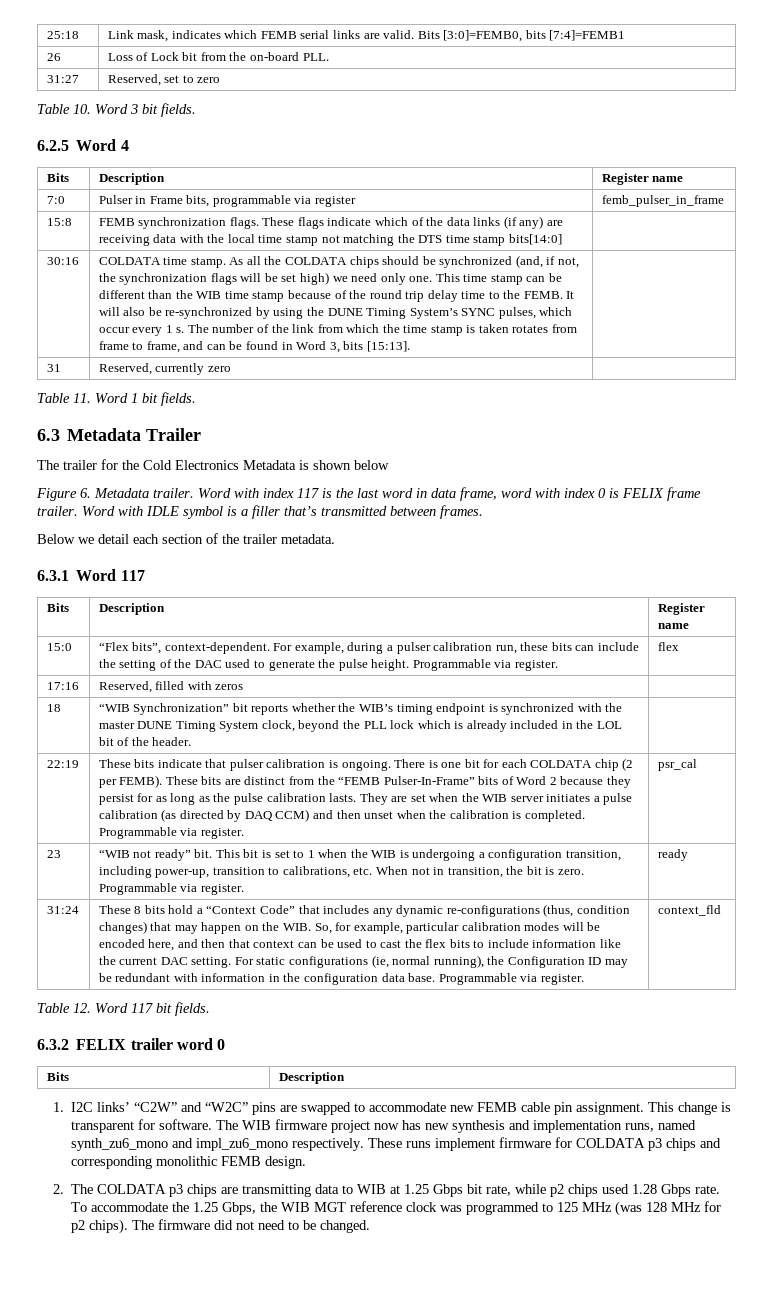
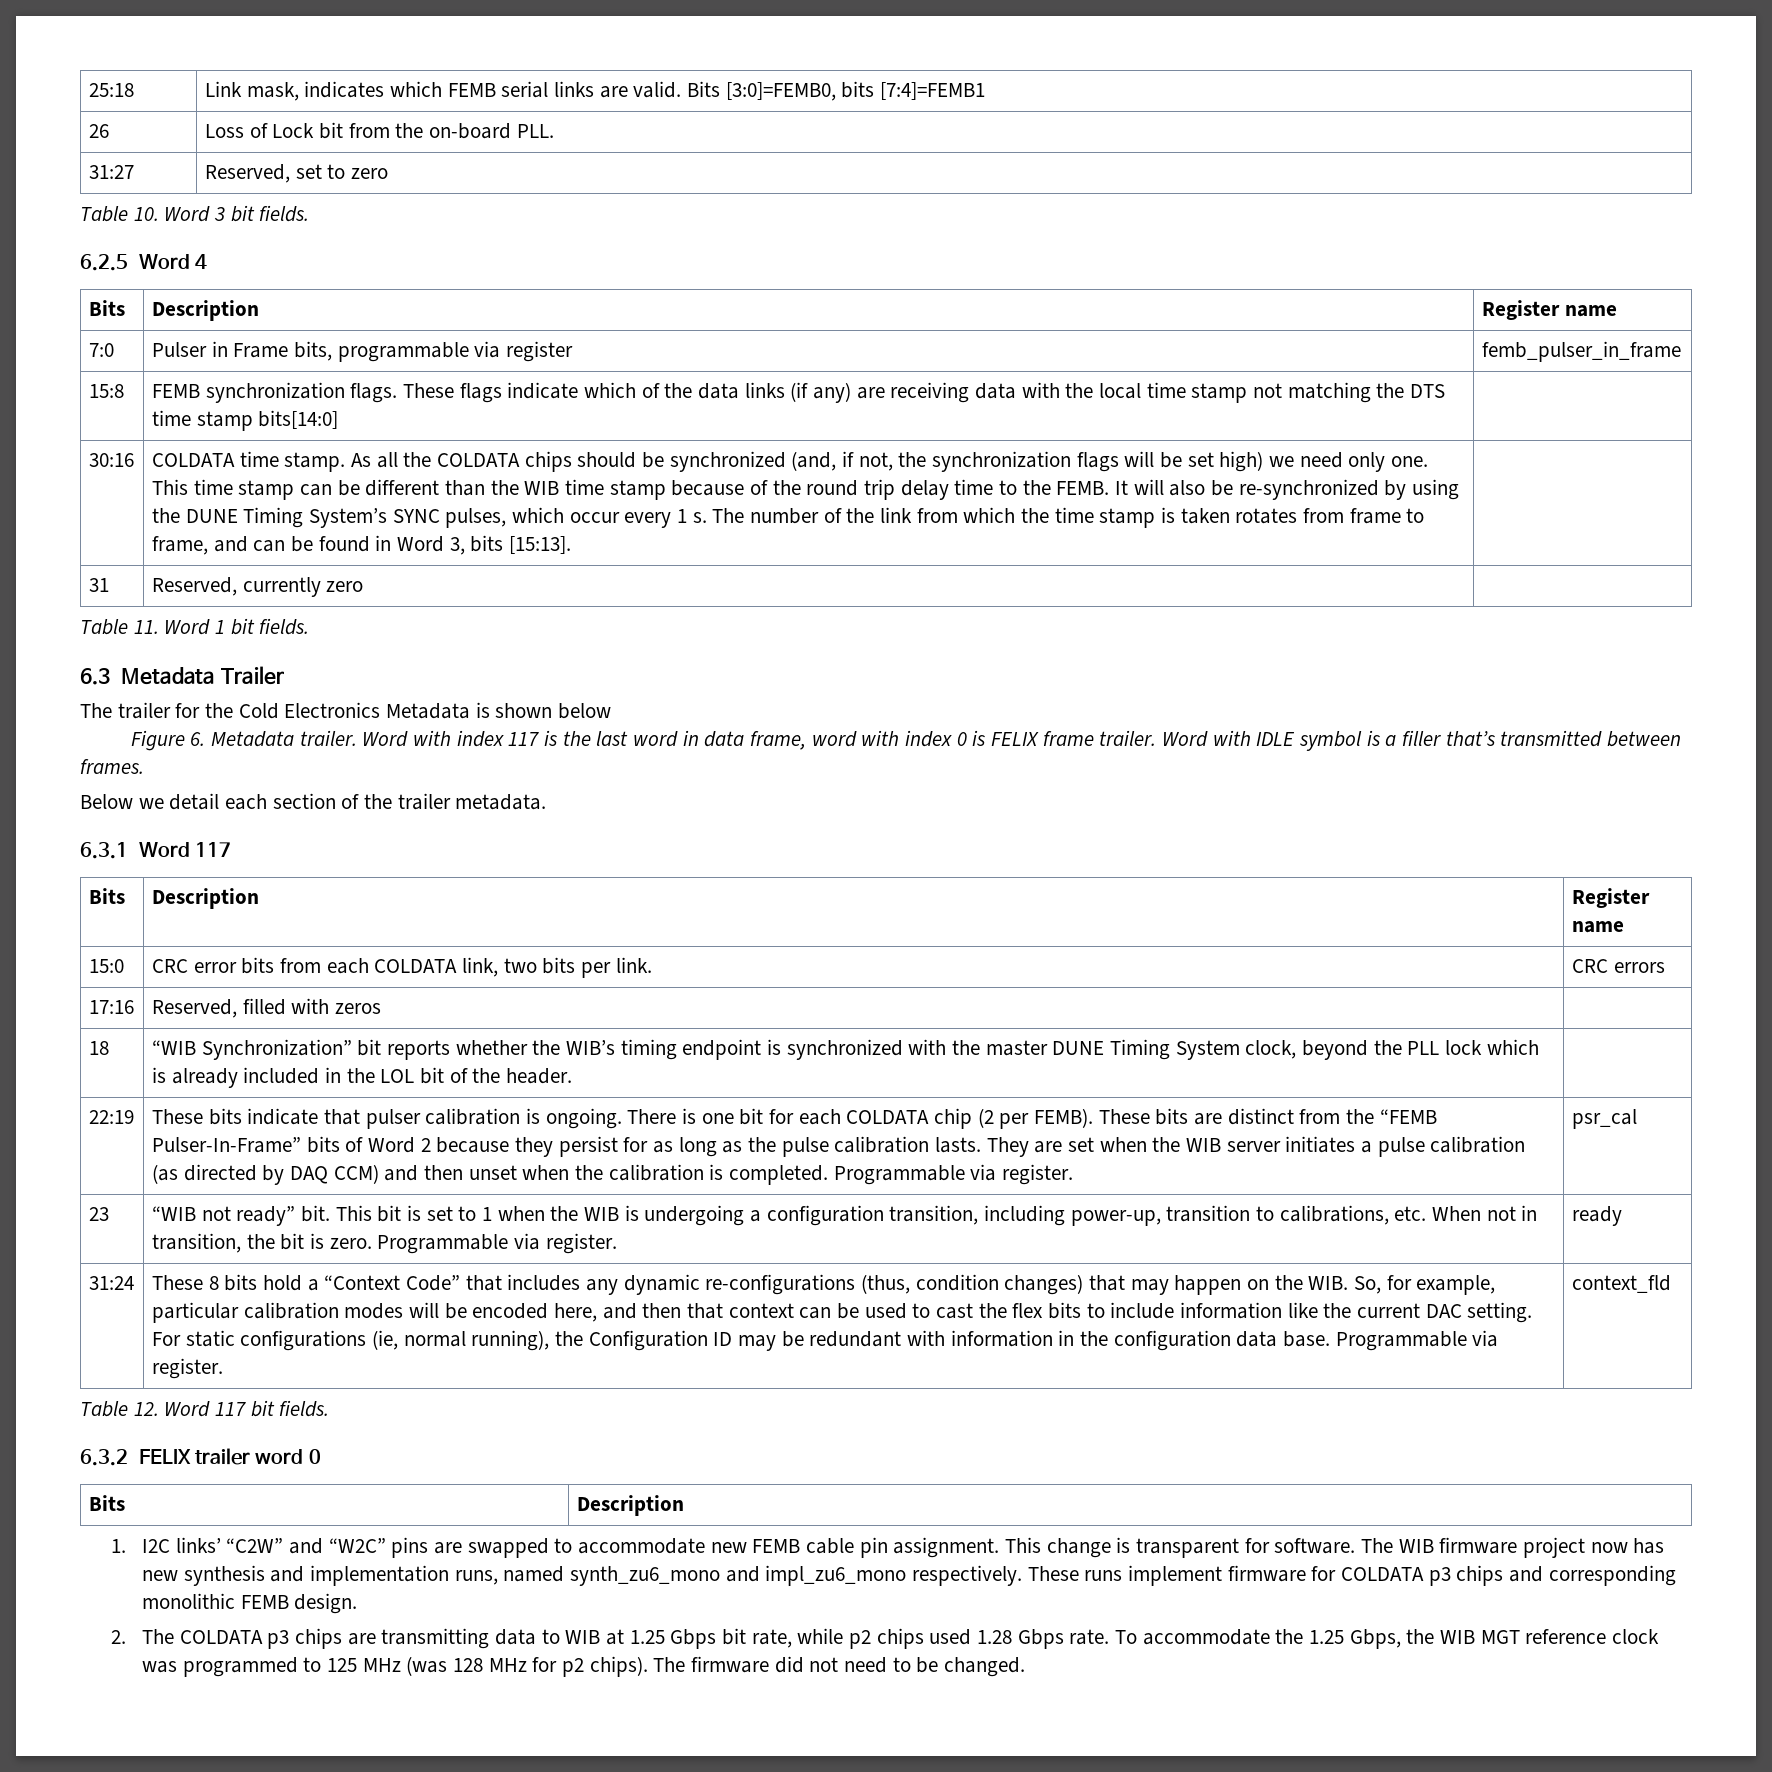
[98,642,639,654] [98,659,558,671] [657,642,679,651] “Flex bits”, context-dependent. For example, during a pulser calibration run, these bits can include the setting of the DAC used to generate the pulse height. Programmable via register. | flex -> [151,957,652,978] [1571,959,1665,973] CRC error bits from each COLDATA link, two bits per link. | CRC errors

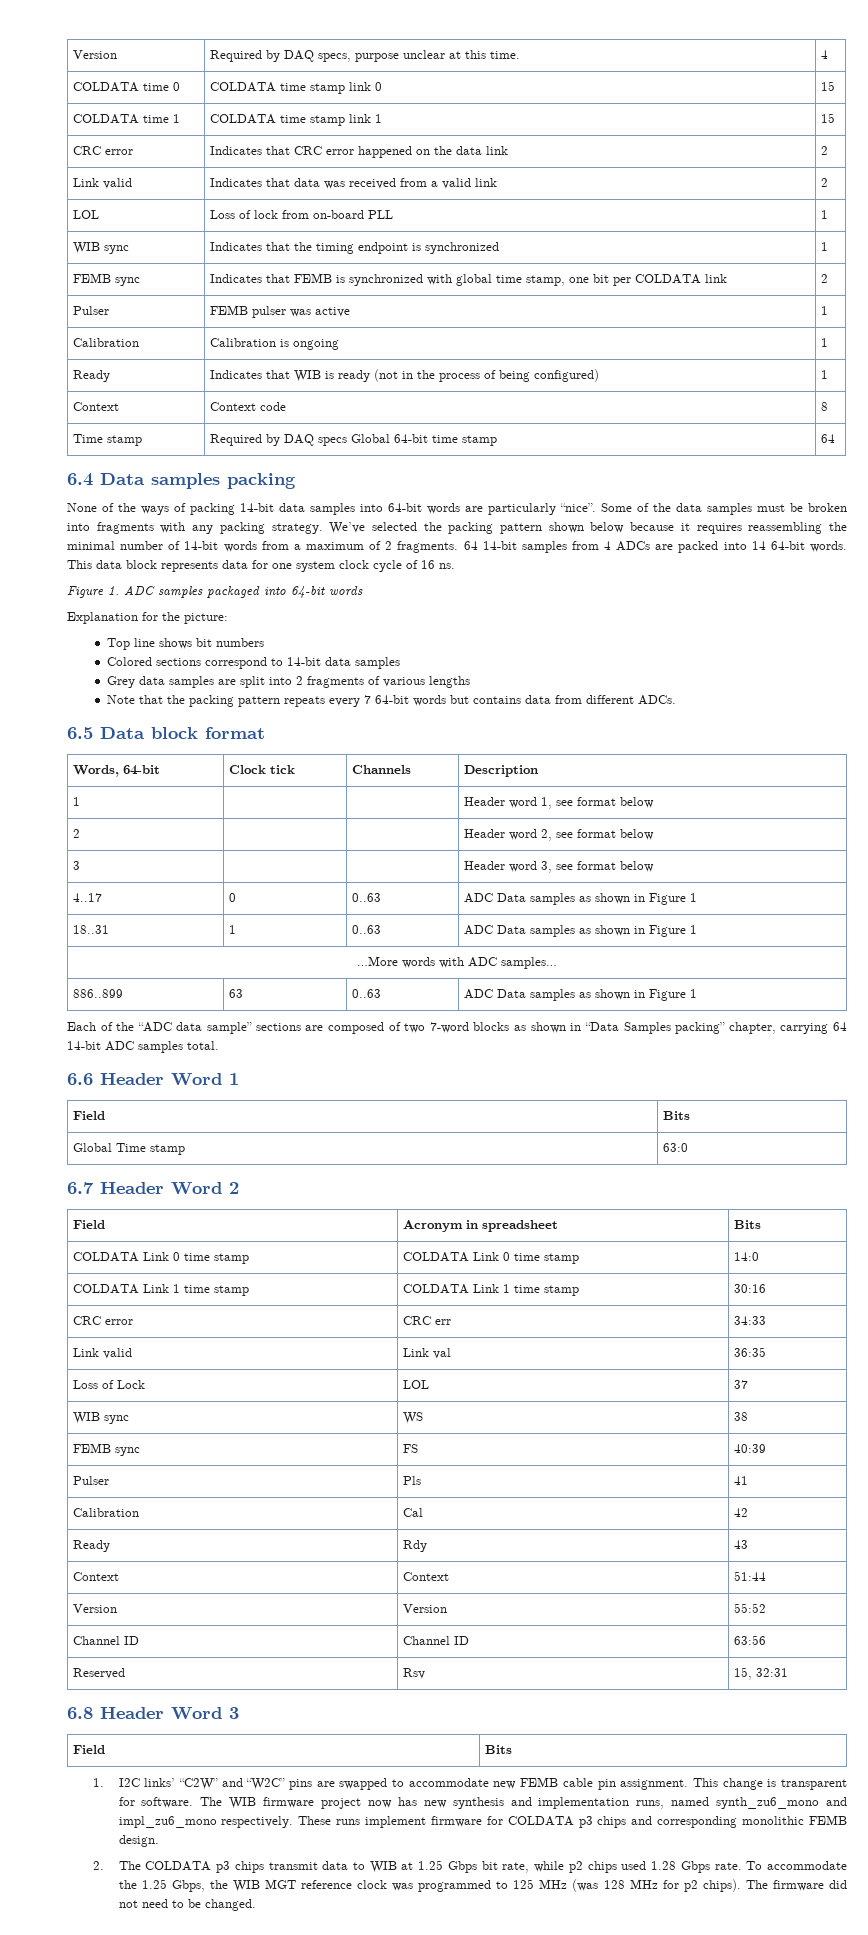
[88,83,134,97] [204,81,985,101] [88,124,109,138] [204,122,554,139] [88,165,134,179] [204,164,388,183] [80,205,310,222] [80,254,207,271] [88,300,125,316] [151,300,259,321] [1481,300,1617,320] [88,343,114,357] [151,341,573,362] [1481,341,1681,362] [88,384,124,398] [151,382,1445,403] [151,410,339,431] [88,453,134,467] [151,451,1428,472] [151,479,1459,500] [151,507,1425,528] [151,535,571,555] [88,578,109,592] [151,577,364,597] [80,618,310,635] [80,666,285,685] [80,702,612,719] [130,730,1682,751] [80,759,144,774] [80,793,547,810] [80,842,231,859] [88,888,125,904] [151,888,259,909] [1571,888,1650,908] [1571,921,1624,933] [88,959,124,973] [151,957,652,978] [1571,959,1665,973] [88,1000,134,1014] [151,998,381,1018] [88,1041,109,1055] [151,1039,1539,1060] [151,1067,572,1088] [88,1110,134,1124] [151,1108,1437,1129] [151,1136,1526,1157] [151,1164,1073,1185] [1571,1109,1637,1129] [88,1207,109,1221] [151,1205,1538,1226] [151,1233,617,1254] [1571,1206,1622,1226] [88,1276,134,1290] [151,1274,1496,1295] [151,1302,1533,1323] [151,1330,1499,1351] [151,1358,223,1379] [1571,1275,1671,1293] [80,1400,330,1417] [80,1448,321,1466] [88,1495,125,1511] [576,1495,684,1516] 25:18 | Link mask, indicates which FEMB serial links are valid. Bits [3:0]=FEMB0, bits [7:4]=FEMB1 // 26 | Loss of Lock bit from the on-board PLL. // 31:27 | Reserved, set to zero // Table 10. Word 3 bit fields. // 6.2.5 Word 4 // Bits | Description | Register name // 7:0 | Pulser in Frame bits, programmable via register | femb_pulser_in_frame // 15:8 | FEMB synchronization flags. These flags indicate which of the data links (if any) are receiving data with the local time stamp not matching the DTS time stamp bits[14:0] | // 30:16 | COLDATA time stamp. As all the COLDATA chips should be synchronized (and, if not, the synchronization flags will be set high) we need only one. This time stamp can be different than the WIB time stamp because of the round trip delay time to the FEMB. It will also be re-synchronized by using the DUNE Timing System’s SYNC pulses, which occur every 1 s. The number of the link from which the time stamp is taken rotates from frame to frame, and can be found in Word 3, bits [15:13]. | // 31 | Reserved, currently zero | // Table 11. Word 1 bit fields. // 6.3 Metadata Trailer // The trailer for the Cold Electronics Metadata is shown below // Figure 6. Metadata trailer. Word with index 117 is the last word in data frame, word with index 0 is FELIX frame trailer. Word with IDLE symbol is a filler that’s transmitted between frames. // Below we detail each section of the trailer metadata. // 6.3.1 Word 117 // Bits | Description | Register name // 15:0 | CRC error bits from each COLDATA link, two bits per link. | CRC errors // 17:16 | Reserved, filled with zeros | // 18 | “WIB Synchronization” bit reports whether the WIB’s timing endpoint is synchronized with the master DUNE Timing System clock, beyond the PLL lock which is already included in the LOL bit of the header. | // 22:19 | These bits indicate that pulser calibration is ongoing. There is one bit for each COLDATA chip (2 per FEMB). These bits are distinct from the “FEMB Pulser-In-Frame” bits of Word 2 because they persist for as long as the pulse calibration lasts. They are set when the WIB server initiates a pulse calibration (as directed by DAQ CCM) and then unset when the calibration is completed. Programmable via register. | psr_cal // 23 | “WIB not ready” bit. This bit is set to 1 when the WIB is undergoing a configuration transition, including power-up, transition to calibrations, etc. When not in transition, the bit is zero. Programmable via register. | ready // 31:24 | These 8 bits hold a “Context Code” that includes any dynamic re-configurations (thus, condition changes) that may happen on the WIB. So, for example, particular calibration modes will be encoded here, and then that context can be used to cast the flex bits to include information like the current DAC setting. For static configurations (ie, normal running), the Configuration ID may be redundant with information in the configuration data base. Programmable via register. | context_fld // Table 12. Word 117 bit fields. // 6.3.2 FELIX trailer word 0 // Bits | Description -> [73,50,118,59] [210,50,521,62] [821,50,829,59] [73,82,181,92] [210,82,383,94] [821,81,836,91] [73,114,181,124] [210,114,383,126] [821,113,836,123] [73,146,134,155] [210,146,509,158] [821,146,829,155] [73,178,133,189] [210,178,498,189] [821,178,829,187] [73,210,100,219] [210,210,394,219] [821,210,829,219] [73,242,130,254] [210,242,500,254] [821,242,829,251] [73,273,141,286] [210,273,728,286] [821,274,829,283] [73,306,110,315] [210,305,351,318] [821,306,829,315] [73,338,140,347] [210,338,340,350] [821,338,829,347] [73,370,111,382] [210,369,600,382] [821,370,829,379] [73,402,120,411] [210,402,287,411] [821,402,829,411] [73,434,143,446] [210,434,498,446] [821,434,836,443] [67,473,296,489] [67,503,847,515] [67,522,848,534] [67,541,847,553] [67,560,455,572] [67,585,363,598] [67,612,228,624] [107,638,265,650] [107,657,401,669] [107,676,471,688] [107,695,677,707] [67,727,265,739] [73,765,161,777] [229,765,296,774] [352,765,412,774] [464,765,539,777] [73,797,81,806] [464,797,655,809] [73,829,81,838] [464,829,655,841] [73,861,81,870] [464,861,655,873] [73,893,103,902] [229,893,237,902] [352,893,382,902] [464,893,698,905] [73,925,110,934] [229,925,237,934] [352,925,382,934] [464,925,698,937] [357,956,557,969] [73,989,124,998] [229,989,244,998] [352,989,382,998] [464,989,698,1001] [67,1022,847,1034] [67,1041,219,1053] [67,1073,239,1086] [73,1111,106,1120] [663,1111,691,1120] [73,1143,186,1155] [663,1143,689,1152] [67,1182,239,1195] [73,1220,106,1229] [403,1220,559,1232] [734,1220,762,1229] [73,1252,250,1264] [403,1252,580,1264] [734,1252,760,1261] [73,1284,250,1296] [403,1284,580,1296] [734,1284,767,1293] [73,1316,134,1325] [403,1316,452,1325] [734,1316,767,1325] [73,1348,133,1359] [403,1348,452,1359] [734,1347,767,1357] [73,1380,146,1389] [403,1380,430,1389] [734,1380,749,1389] [73,1412,130,1424] [403,1412,424,1424] [734,1412,749,1421] [73,1443,141,1456] [403,1444,419,1453] [734,1444,767,1453] [73,1476,110,1485] [403,1476,422,1485] [734,1476,749,1485] [73,1508,140,1517] [403,1508,424,1517] [734,1508,749,1517] [73,1540,111,1552] [403,1540,428,1552] [734,1540,749,1549] [73,1572,120,1581] [403,1572,450,1581] [734,1571,767,1581] [73,1604,118,1613] [403,1604,448,1613] [734,1603,767,1613] [73,1636,140,1645] [403,1636,470,1645] [734,1635,767,1645] [73,1668,126,1679] [403,1668,426,1679] [734,1667,789,1680] [67,1707,239,1720] [73,1745,106,1754] [485,1745,513,1754] Version | Required by DAQ specs, purpose unclear at this time. | 4 // COLDATA time 0 | COLDATA time stamp link 0 | 15 // COLDATA time 1 | COLDATA time stamp link 1 | 15 // CRC error | Indicates that CRC error happened on the data link | 2 // Link valid | Indicates that data was received from a valid link | 2 // LOL | Loss of lock from on-board PLL | 1 // WIB sync | Indicates that the timing endpoint is synchronized | 1 // FEMB sync | Indicates that FEMB is synchronized with global time stamp, one bit per COLDATA link | 2 // Pulser | FEMB pulser was active | 1 // Calibration | Calibration is ongoing | 1 // Ready | Indicates that WIB is ready (not in the process of being configured) | 1 // Context | Context code | 8 // Time stamp | Required by DAQ specs Global 64-bit time stamp | 64 // 6.4 Data samples packing // None of the ways of packing 14-bit data samples into 64-bit words are particularly “nice”. Some of the data samples must be broken into fragments with any packing strategy. We’ve selected the packing pattern shown below because it requires reassembling the minimal number of 14-bit words from a maximum of 2 fragments. 64 14-bit samples from 4 ADCs are packed into 14 64-bit words. This data block represents data for one system clock cycle of 16 ns. // Figure 1. ADC samples packaged into 64-bit words // Explanation for the picture: // Top line shows bit numbers // Colored sections correspond to 14-bit data samples // Grey data samples are split into 2 fragments of various lengths // Note that the packing pattern repeats every 7 64-bit words but contains data from different ADCs. // 6.5 Data block format // Words, 64-bit | Clock tick | Channels | Description // 1 | | | Header word 1, see format below // 2 | | | Header word 2, see format below // 3 | | | Header word 3, see format below // 4..17 | 0 | 0..63 | ADC Data samples as shown in Figure 1 // 18..31 | 1 | 0..63 | ADC Data samples as shown in Figure 1 // …More words with ADC samples… // 886..899 | 63 | 0..63 | ADC Data samples as shown in Figure 1 // Each of the “ADC data sample” sections are composed of two 7-word blocks as shown in “Data Samples packing” chapter, carrying 64 14-bit ADC samples total. // 6.6 Header Word 1 // Field | Bits // Global Time stamp | 63:0 // 6.7 Header Word 2 // Field | Acronym in spreadsheet | Bits // COLDATA Link 0 time stamp | COLDATA Link 0 time stamp | 14:0 // COLDATA Link 1 time stamp | COLDATA Link 1 time stamp | 30:16 // CRC error | CRC err | 34:33 // Link valid | Link val | 36:35 // Loss of Lock | LOL | 37 // WIB sync | WS | 38 // FEMB sync | FS | 40:39 // Pulser | Pls | 41 // Calibration | Cal | 42 // Ready | Rdy | 43 // Context | Context | 51:44 // Version | Version | 55:52 // Channel ID | Channel ID | 63:56 // Reserved | Rsv | 15, 32:31 // 6.8 Header Word 3 // Field | Bits
[347,1628,490,1649] are transmitting -> [268,1862,318,1870] transmit

